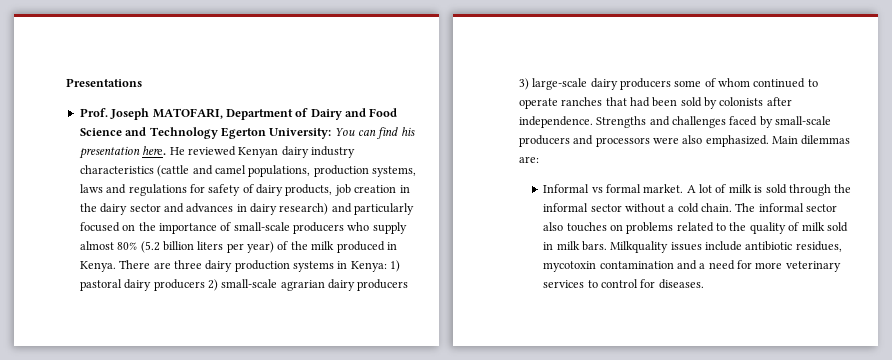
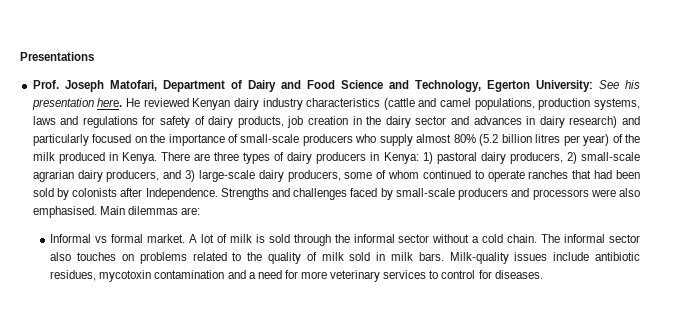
[152,108,223,119] MATOFARI, -> [109,80,157,91] Matofari,
[149,127,218,139] Technology -> [414,80,481,92] Technology,
[334,127,399,139] You can find -> [598,80,619,89] See
[197,241,224,250] liters -> [535,134,561,143] litres
[205,260,334,272] dairy production systems -> [243,152,367,164] types of dairy producers
[153,279,205,291] producers -> [509,152,563,164] producers,
[357,279,409,291] producers -> [106,170,182,182] producers, and
[619,78,671,90] producers -> [287,170,341,182] producers,
[518,116,593,128] independence. -> [145,188,218,200] Independence.
[705,135,769,147] emphasized. -> [32,206,97,218] emphasised.
[610,241,669,253] Milkquality -> [449,252,509,264] Milk-quality

